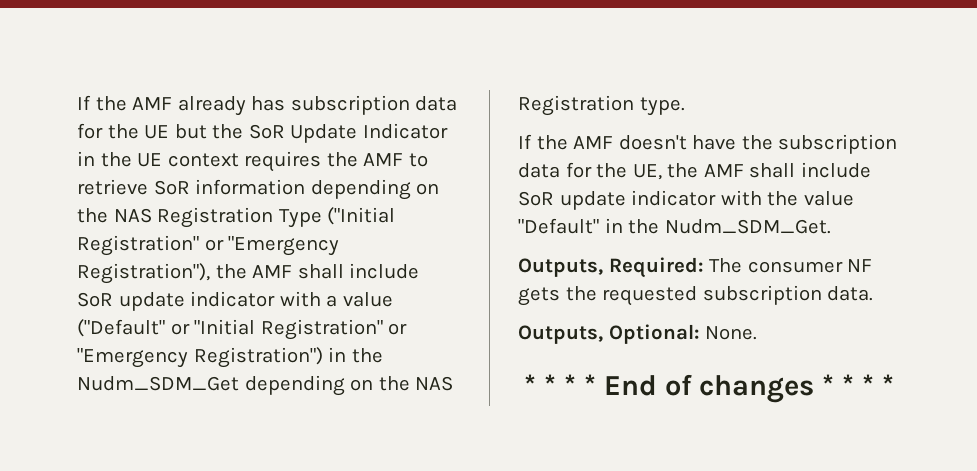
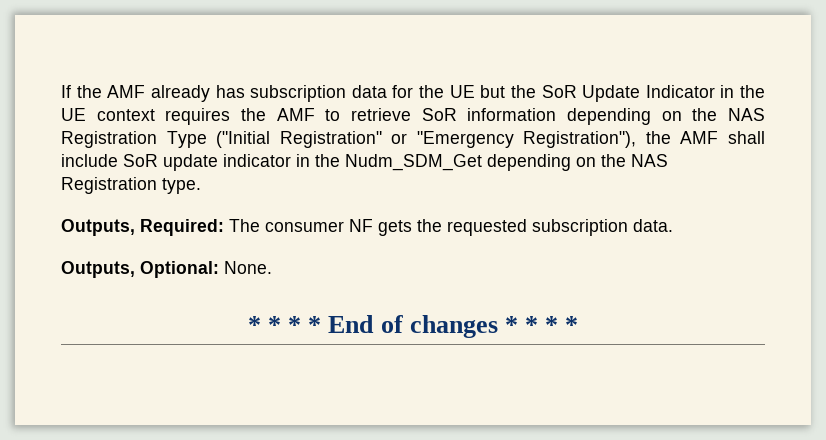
[279,291,393,307] [77,319,408,340] [77,347,323,368] with a value ("Default" or "Initial Registration" or "Emergency Registration") -> (291, 160) none
[518,134,898,154] [518,162,871,180] [518,190,854,210] [518,218,831,234] // If the AMF doesn't have the subscription data for the UE, the AMF shall include SoR update indicator with the value "Default" in the Nudm_SDM_Get. -> (201, 186) none

